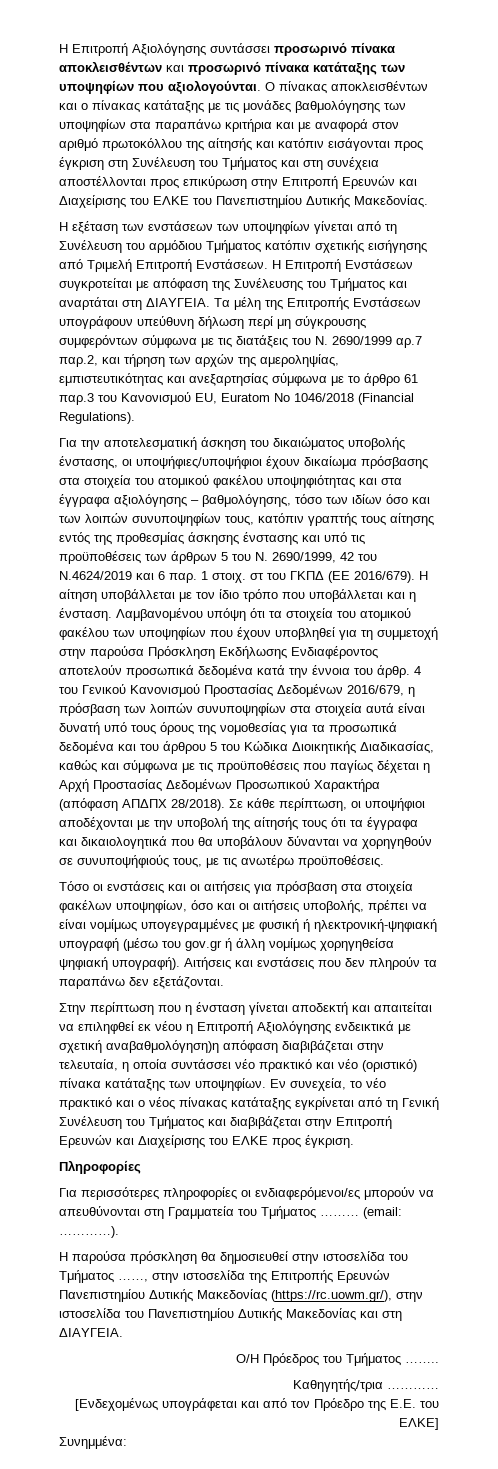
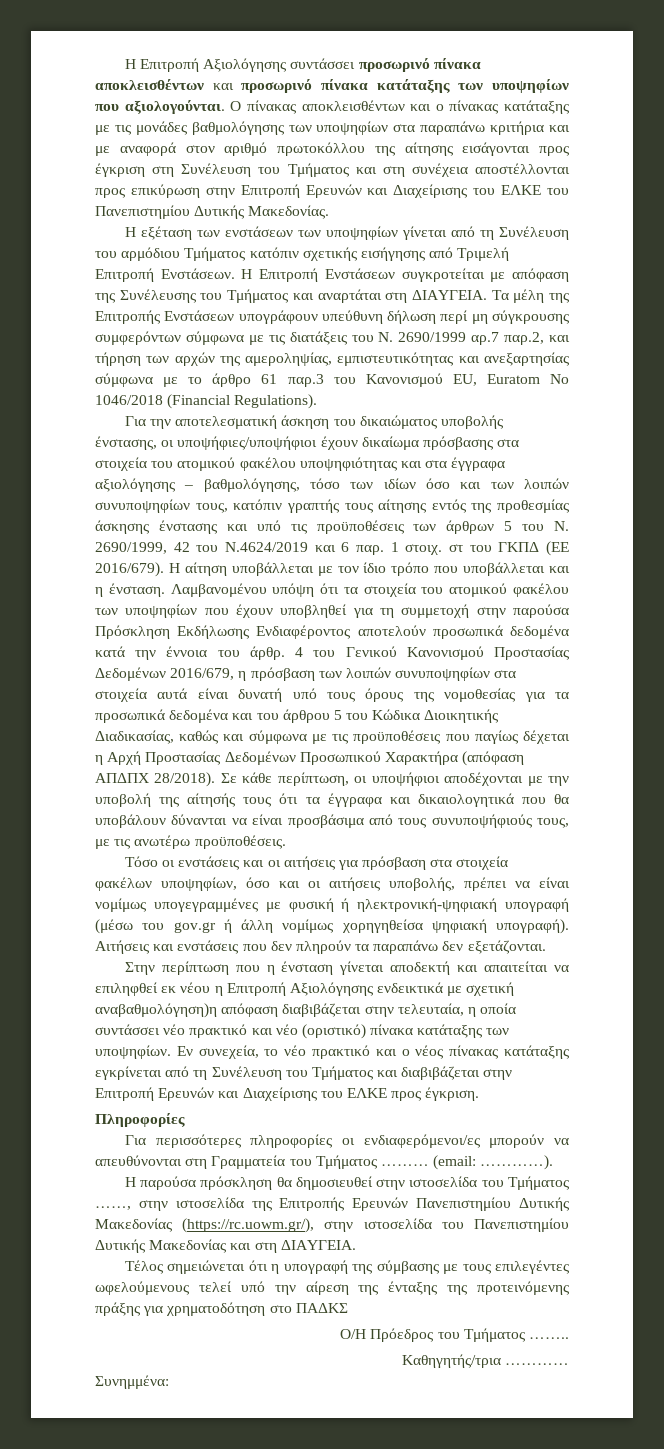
[208,138,324,151] αίτησής και κατόπιν -> [404,142,453,156] αίτησης
[362,836,432,849] [59,858,73,865] χορηγηθούν σε -> [252,814,427,828] είναι προσβάσιμα από τους
[402,1097,439,1110] Γενική -> (208, 1075) none
(123, 1332) none -> [124,1260,569,1274] [95,1281,569,1295] [95,1302,348,1316] // Τέλος σημειώνεται ότι η υπογραφή της σύμβασης με τους επιλεγέντες ωφελούμενους τελεί υπό την αίρεση της ένταξης της προτεινόμενης πράξης για χρηματοδότηση στο ΠΑΔΚΣ
[75,1398,439,1411] [399,1418,439,1430] // [Ενδεχομένως υπογράφεται και από τον Πρόεδρο της Ε.Ε. του ΕΛΚΕ] -> (569, 1364) none

